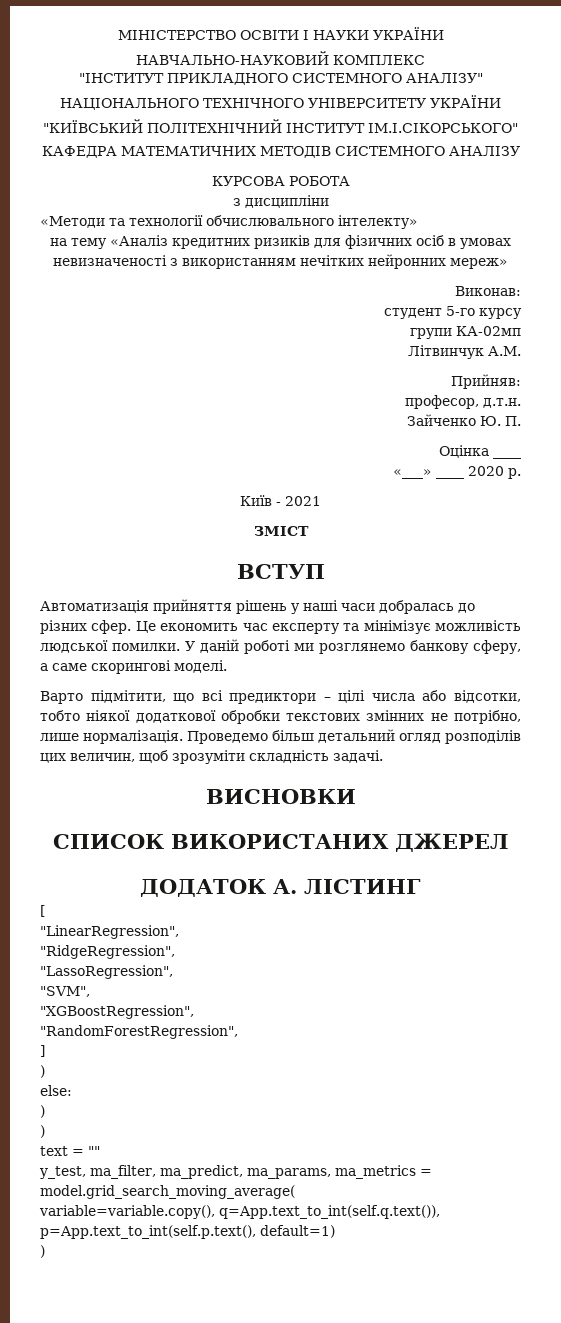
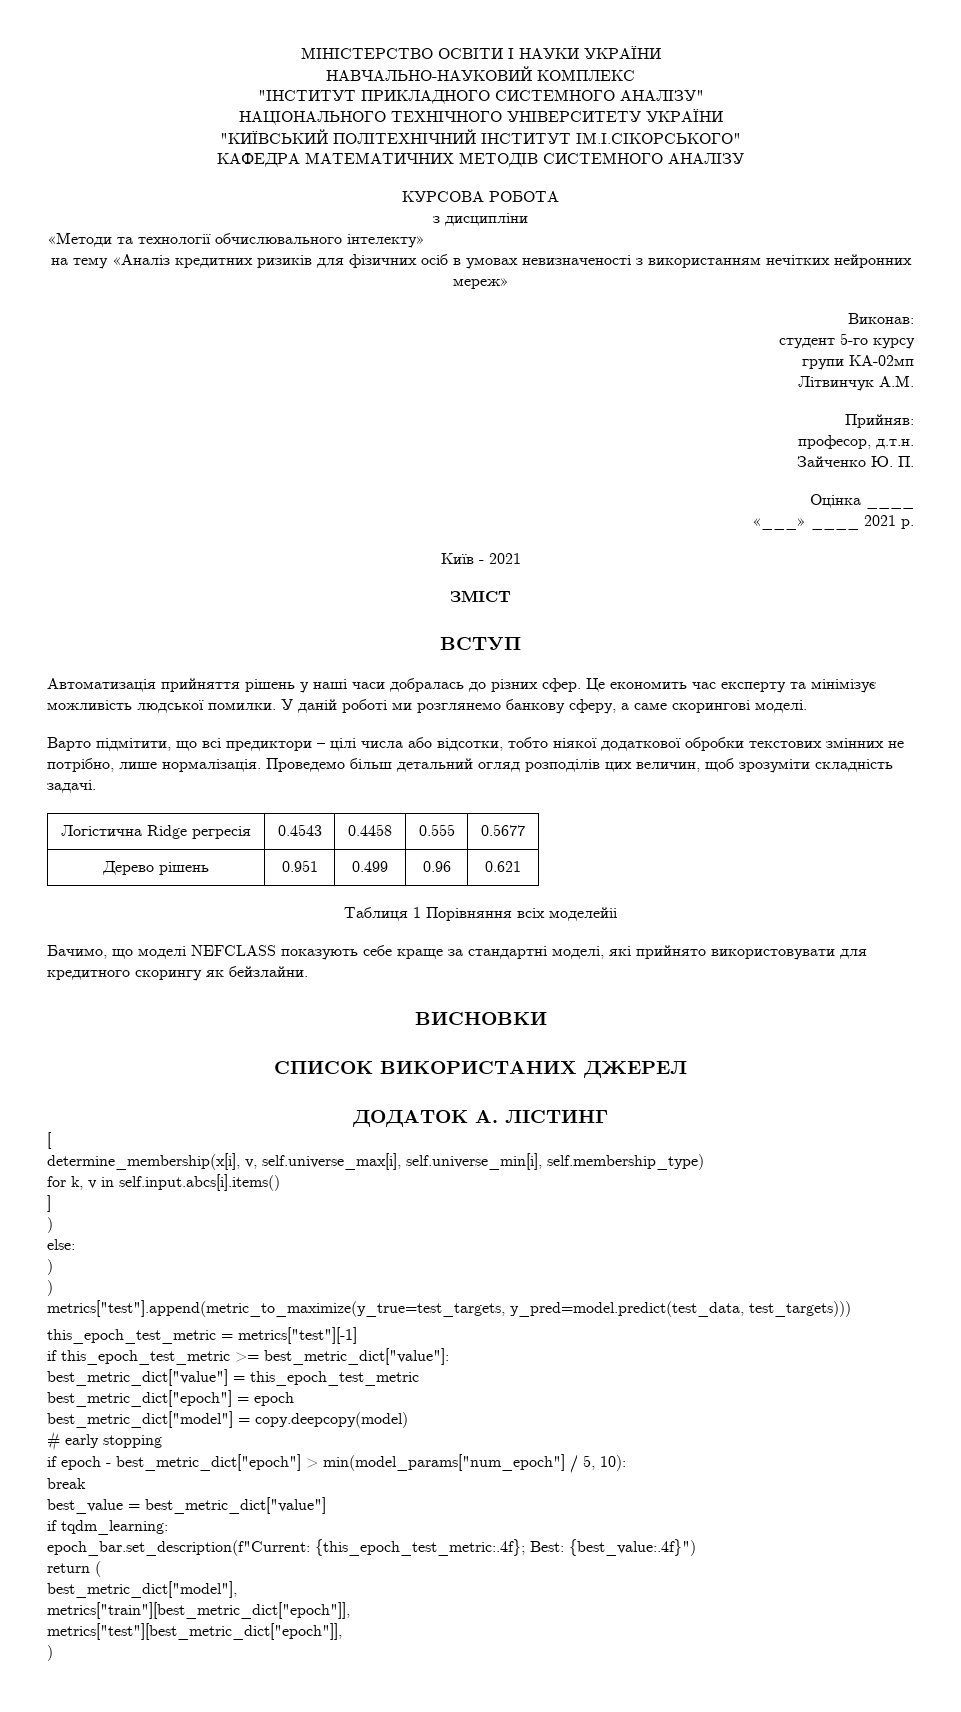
[468,466,504,476] 2020 -> [864,515,896,526] 2021
(383, 756) none -> [61,825,251,839] [277,824,322,836] [348,824,392,836] [418,824,455,836] [481,824,525,836] [102,861,209,875] [281,860,318,872] [352,861,388,872] [422,861,451,872] [485,861,521,872] [344,907,617,921] [47,945,867,960] [47,966,308,981] // Логістична Ridge регресія | 0.4543 | 0.4458 | 0.555 | 0.5677 // Дерево рішень | 0.951 | 0.499 | 0.96 | 0.621 // Таблиця 1 Порівняння всіх моделейіі // Бачимо, що моделі NEFCLASS показують себе краще за стандартні моделі, які прийнято використовувати для кредитного скорингу як бейзлайни.
[40,925,179,939] [40,945,175,959] [40,965,173,979] [40,986,90,997] [40,1005,194,1019] [40,1025,238,1039] "LinearRegression", // "RidgeRegression", // "LassoRegression", // "SVM", // "XGBoostRegression", // "RandomForestRegression", -> [47,1153,704,1170] [47,1174,280,1191] determine_membership(x[i], v, self.universe_max[i], self.universe_min[i], self.membership_type) // for k, v in self.input.abcs[i].items()
[40,1146,100,1156] [39,1165,432,1179] [40,1185,295,1199] [39,1205,440,1219] [40,1225,335,1239] text = "" // y_test, ma_filter, ma_predict, ma_params, ma_metrics = model.grid_search_moving_average( // variable=variable.copy(), q=App.text_to_int(self.q.text()), p=App.text_to_int(self.p.text(), default=1) -> [47,1300,851,1317] [47,1327,357,1344] [47,1348,449,1365] [47,1369,419,1386] [47,1390,294,1407] [47,1411,408,1428] [47,1431,162,1451] [47,1454,626,1473] [47,1478,86,1489] [47,1497,326,1514] [47,1520,168,1535] [47,1539,696,1556] [47,1561,101,1577] [47,1581,237,1598] [47,1602,350,1619] [47,1623,342,1640] metrics["test"].append(metric_to_maximize(y_true=test_targets, y_pred=model.predict(test_data, test_targets))) // this_epoch_test_metric = metrics["test"][-1] // if this_epoch_test_metric >= best_metric_dict["value"]: // best_metric_dict["value"] = this_epoch_test_metric // best_metric_dict["epoch"] = epoch // best_metric_dict["model"] = copy.deepcopy(model) // # early stopping // if epoch - best_metric_dict["epoch"] > min(model_params["num_epoch"] / 5, 10): // break // best_value = best_metric_dict["value"] // if tqdm_learning: // epoch_bar.set_description(f"Current: {this_epoch_test_metric:.4f}; Best: {best_value:.4f}") // return ( // best_metric_dict["model"], // metrics["train"][best_metric_dict["epoch"]], // metrics["test"][best_metric_dict["epoch"]],

